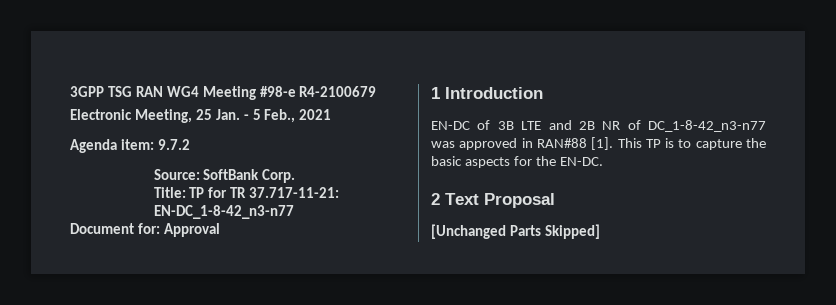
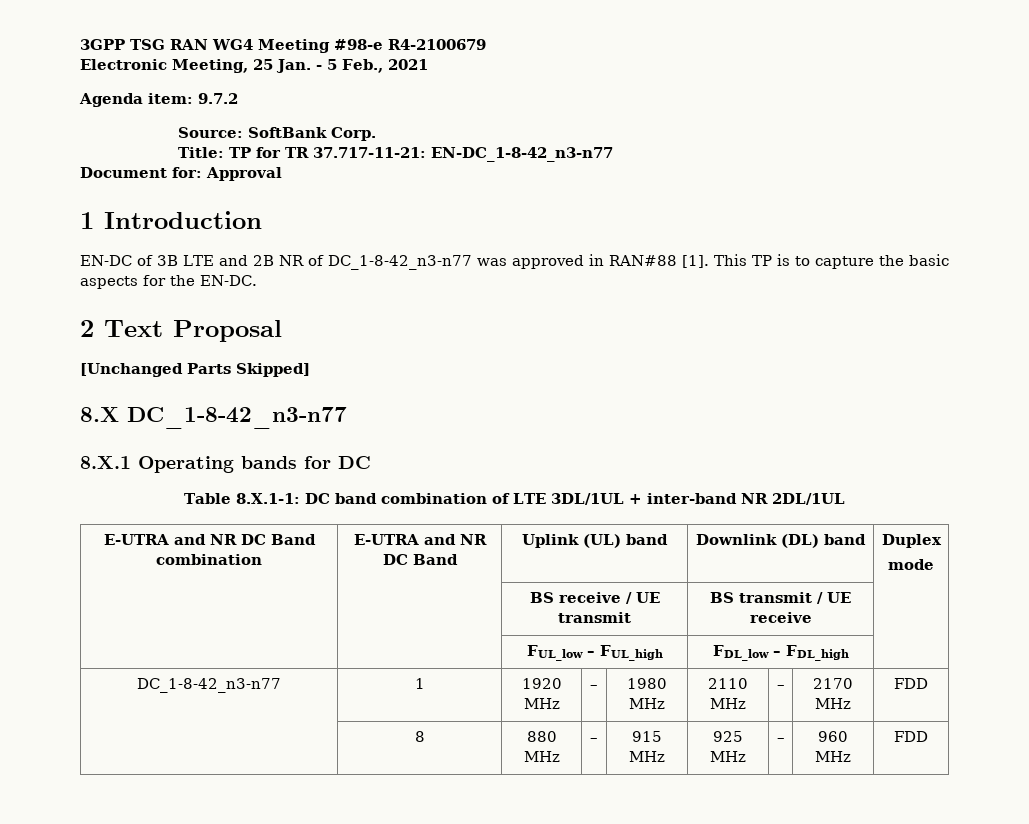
(600, 231) none -> [80,407,347,429] [80,456,371,473] [184,493,845,505] [103,534,316,545] [156,554,262,565] [353,534,487,545] [382,554,458,565] [522,534,668,548] [696,534,867,548] [881,534,942,548] [888,559,934,570] [529,592,660,604] [558,612,631,623] [710,592,852,604] [749,612,812,623] [526,645,663,661] [712,645,849,661] [137,678,281,693] [414,678,425,689] [521,678,562,689] [523,698,560,709] [590,685,598,689] [627,678,667,689] [629,698,665,709] [708,678,748,689] [710,698,746,709] [776,685,785,689] [813,678,853,689] [815,698,851,709] [894,678,928,689] [414,731,425,742] [526,731,557,742] [523,751,560,762] [590,738,598,742] [632,731,662,742] [629,751,665,762] [713,731,743,742] [710,751,746,762] [776,738,785,742] [818,731,848,742] [815,751,851,762] [894,731,928,742] // 8.X DC_1-8-42_n3-n77 // 8.X.1 Operating bands for DC // Table 8.X.1-1: DC band combination of LTE 3DL/1UL + inter-band NR 2DL/1UL // E-UTRA and NR DC Band combination | E-UTRA and NR DC Band | Uplink (UL) band | Downlink (DL) band | Duplex // mode // | | BS receive / UE transmit | BS transmit / UE receive | // | | FUL_low – FUL_high | FDL_low – FDL_high | // DC_1-8-42_n3-n77 | 1 | 1920 MHz | – | 1980 MHz | 2110 MHz | – | 2170 MHz | FDD // | 8 | 880 MHz | – | 915 MHz | 925 MHz | – | 960 MHz | FDD

